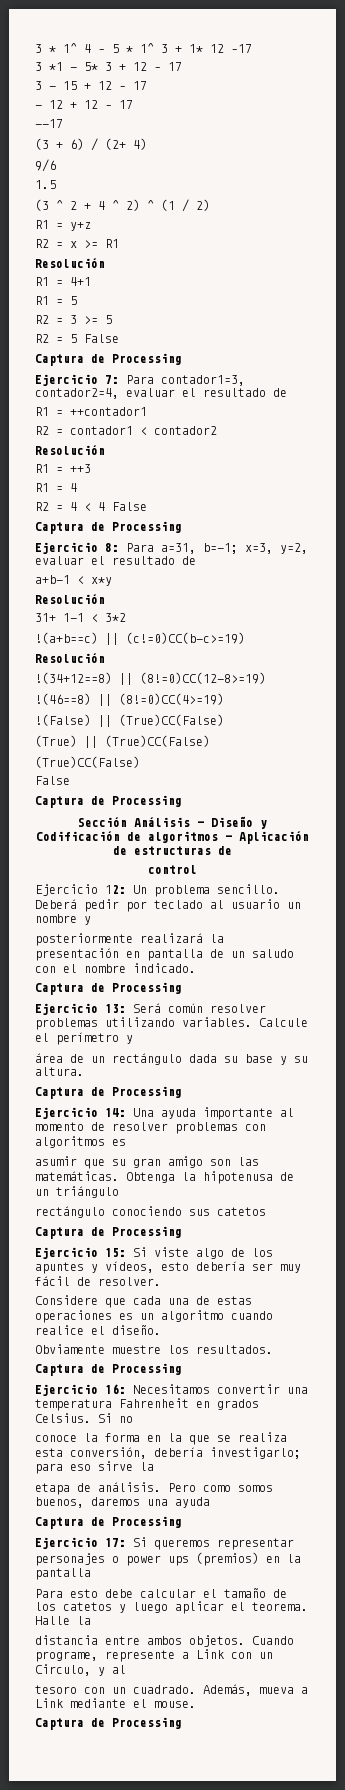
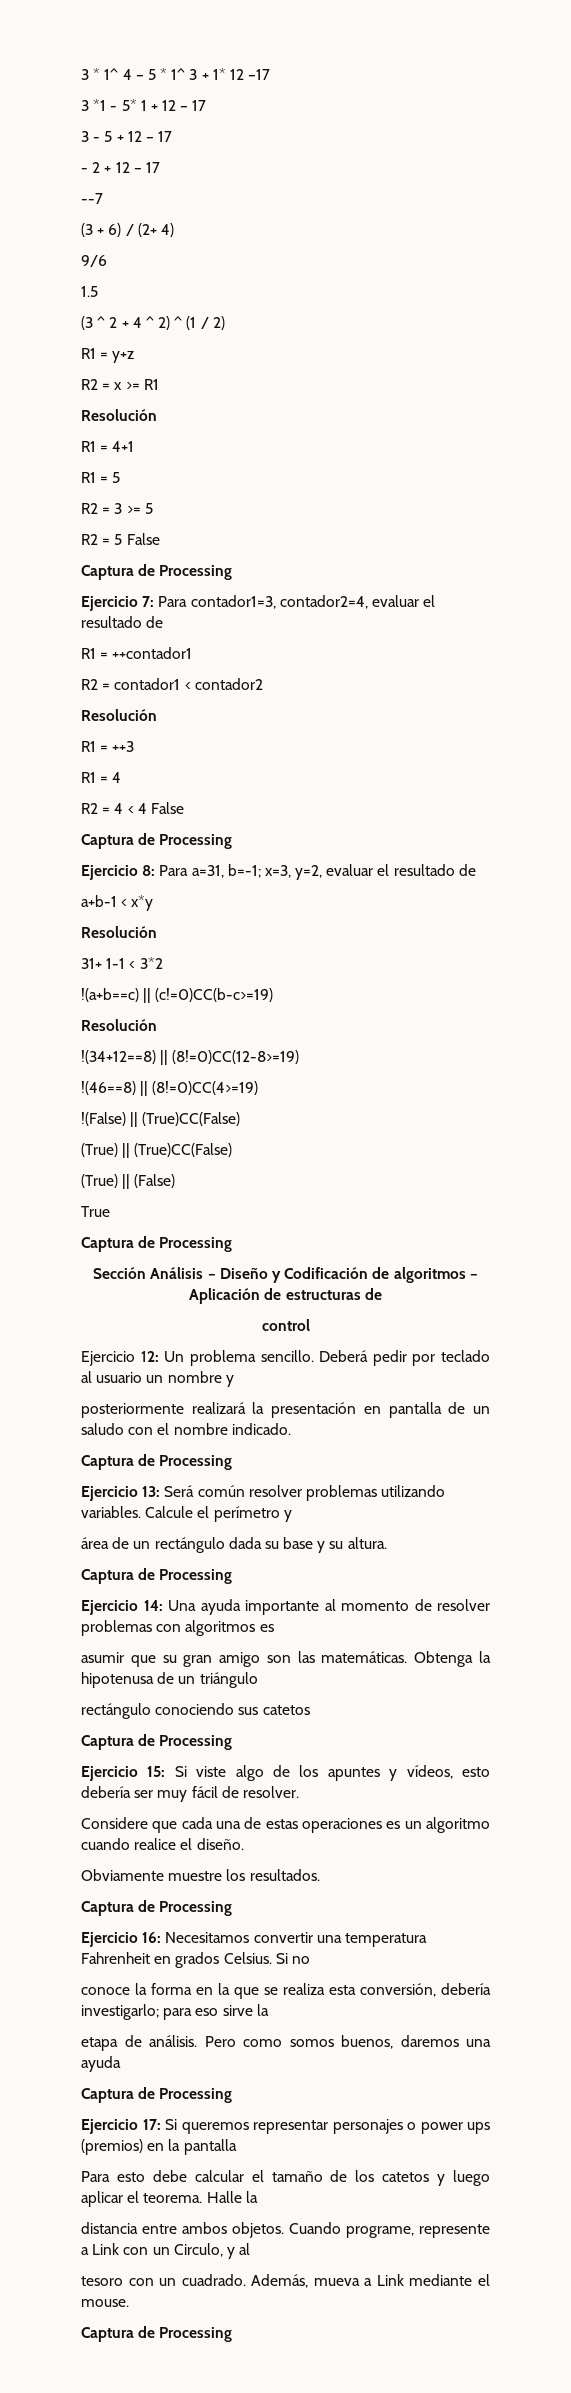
[105,62,112,71] 3 -> [140,100,147,111] 1
[63,81,77,90] 15 -> [104,131,113,142] 5
[49,100,133,109] [35,119,63,128] 12 + 12 – 17 // --17 -> [92,162,160,173] [81,193,103,204] 2 + 12 – 17 // --7
[35,756,140,768] [35,776,70,785] (True)CC(False) // False -> [81,1174,176,1189] [81,1206,110,1217] (True) || (False) // True

